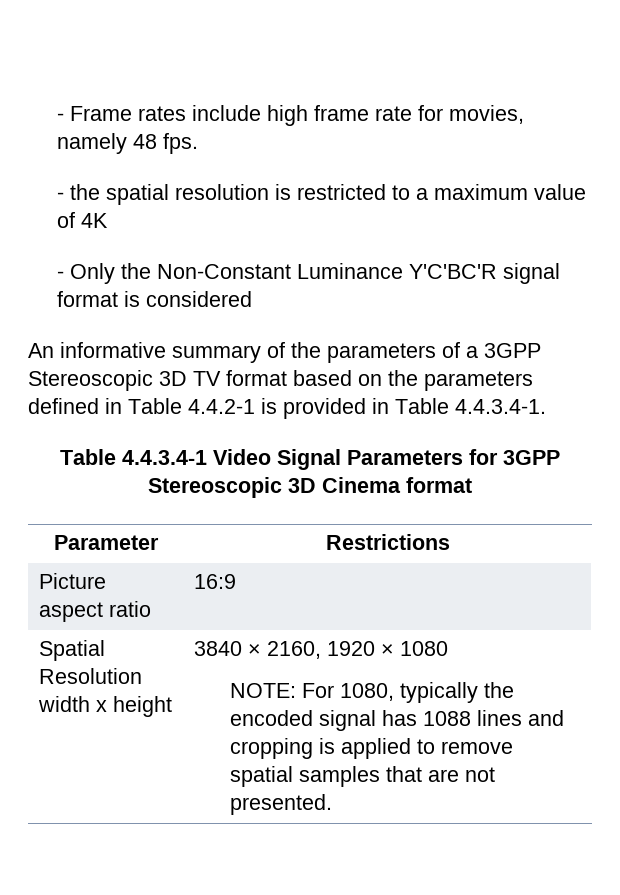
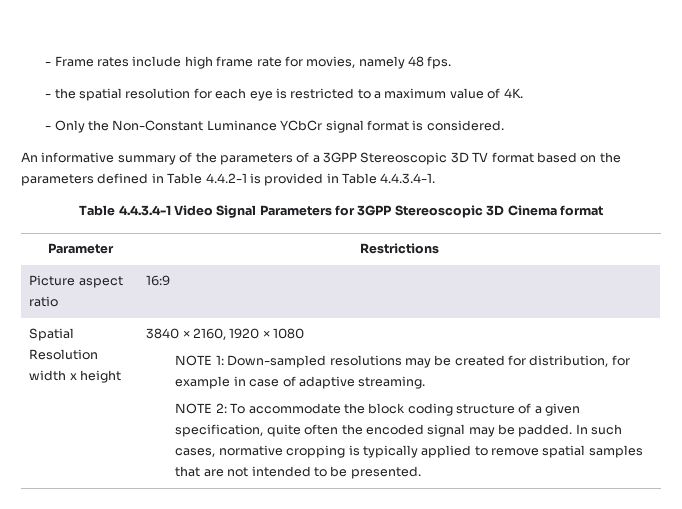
(270, 192) none -> [193,88,273,101] for each eye
[81,213,109,228] 4K -> [503,88,523,98] 4K.
[409,264,498,279] Y'C'BC'R -> [280,120,323,131] YCbCr
[146,291,253,307] considered -> [426,120,504,131] considered.
[229,682,514,703] [229,710,564,731] NOTE: For 1080, typically the encoded signal has 1088 lines and -> [175,355,630,368] [175,376,426,389] [175,403,581,416] [175,424,623,437] [175,445,283,457] NOTE 1: Down-sampled resolutions may be created for distribution, for example in case of adaptive streaming. // NOTE 2: To accommodate the block coding structure of a given specification, quite often the encoded signal may be padded. In such cases, normative
(335, 746) none -> [362,445,418,458] typically
(495, 774) none -> [251,466,348,477] intended to be

